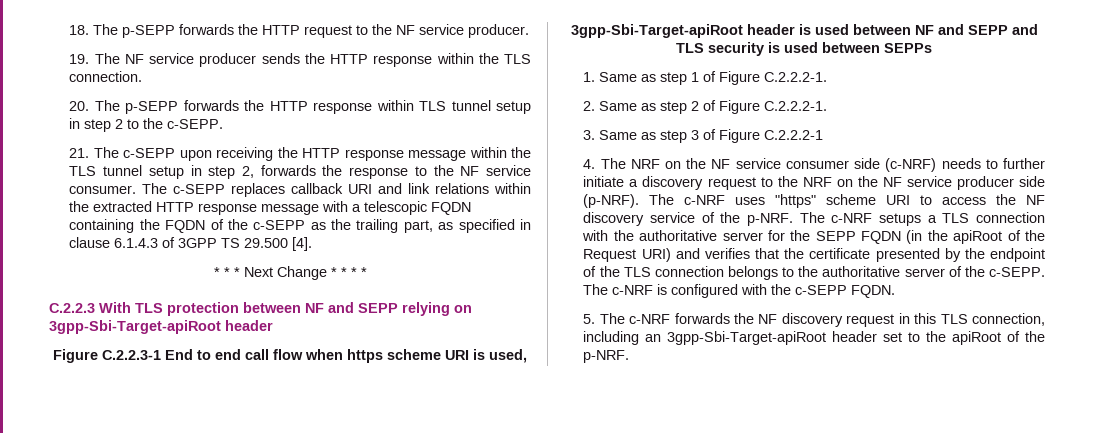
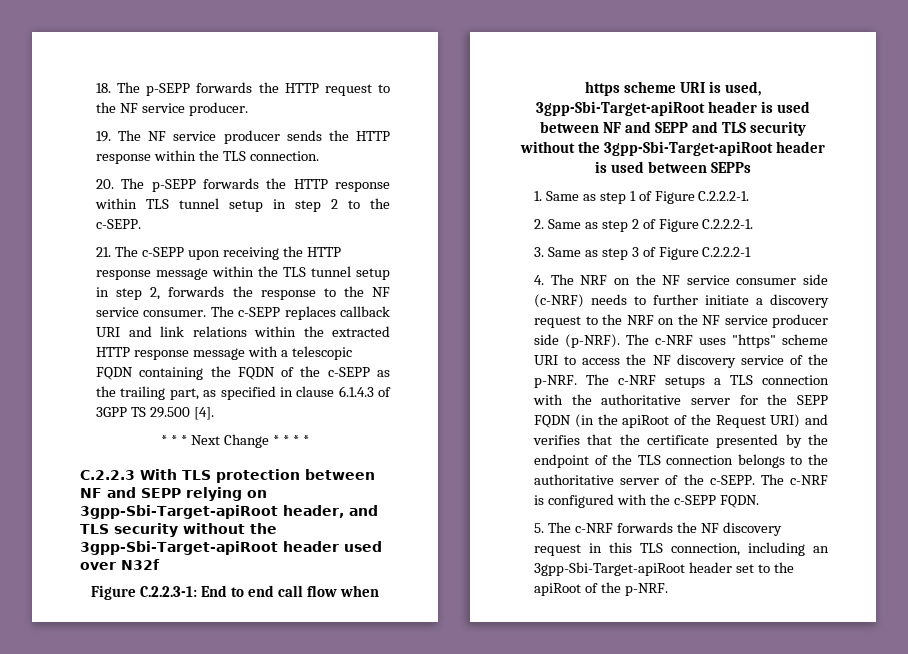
[225,320,273,331] [53,349,161,363] header // Figure C.2.2.3-1 -> [282,505,378,518] [80,523,277,537] [80,541,382,555] [80,559,160,570] [91,585,198,600] header, and TLS security without the 3gpp-Sbi-Target-apiRoot header used over N32f // Figure C.2.2.3-1:
(764, 49) none -> [520,141,825,156] without the 3gpp-Sbi-Target-apiRoot header

